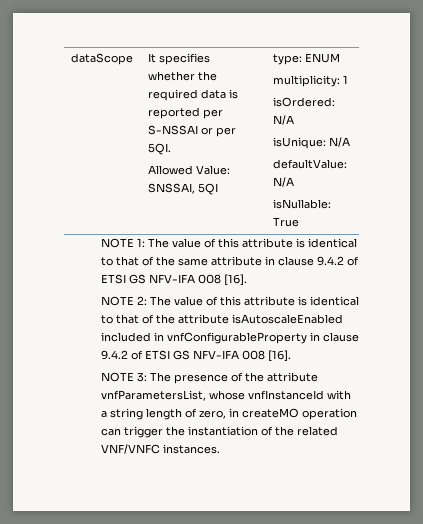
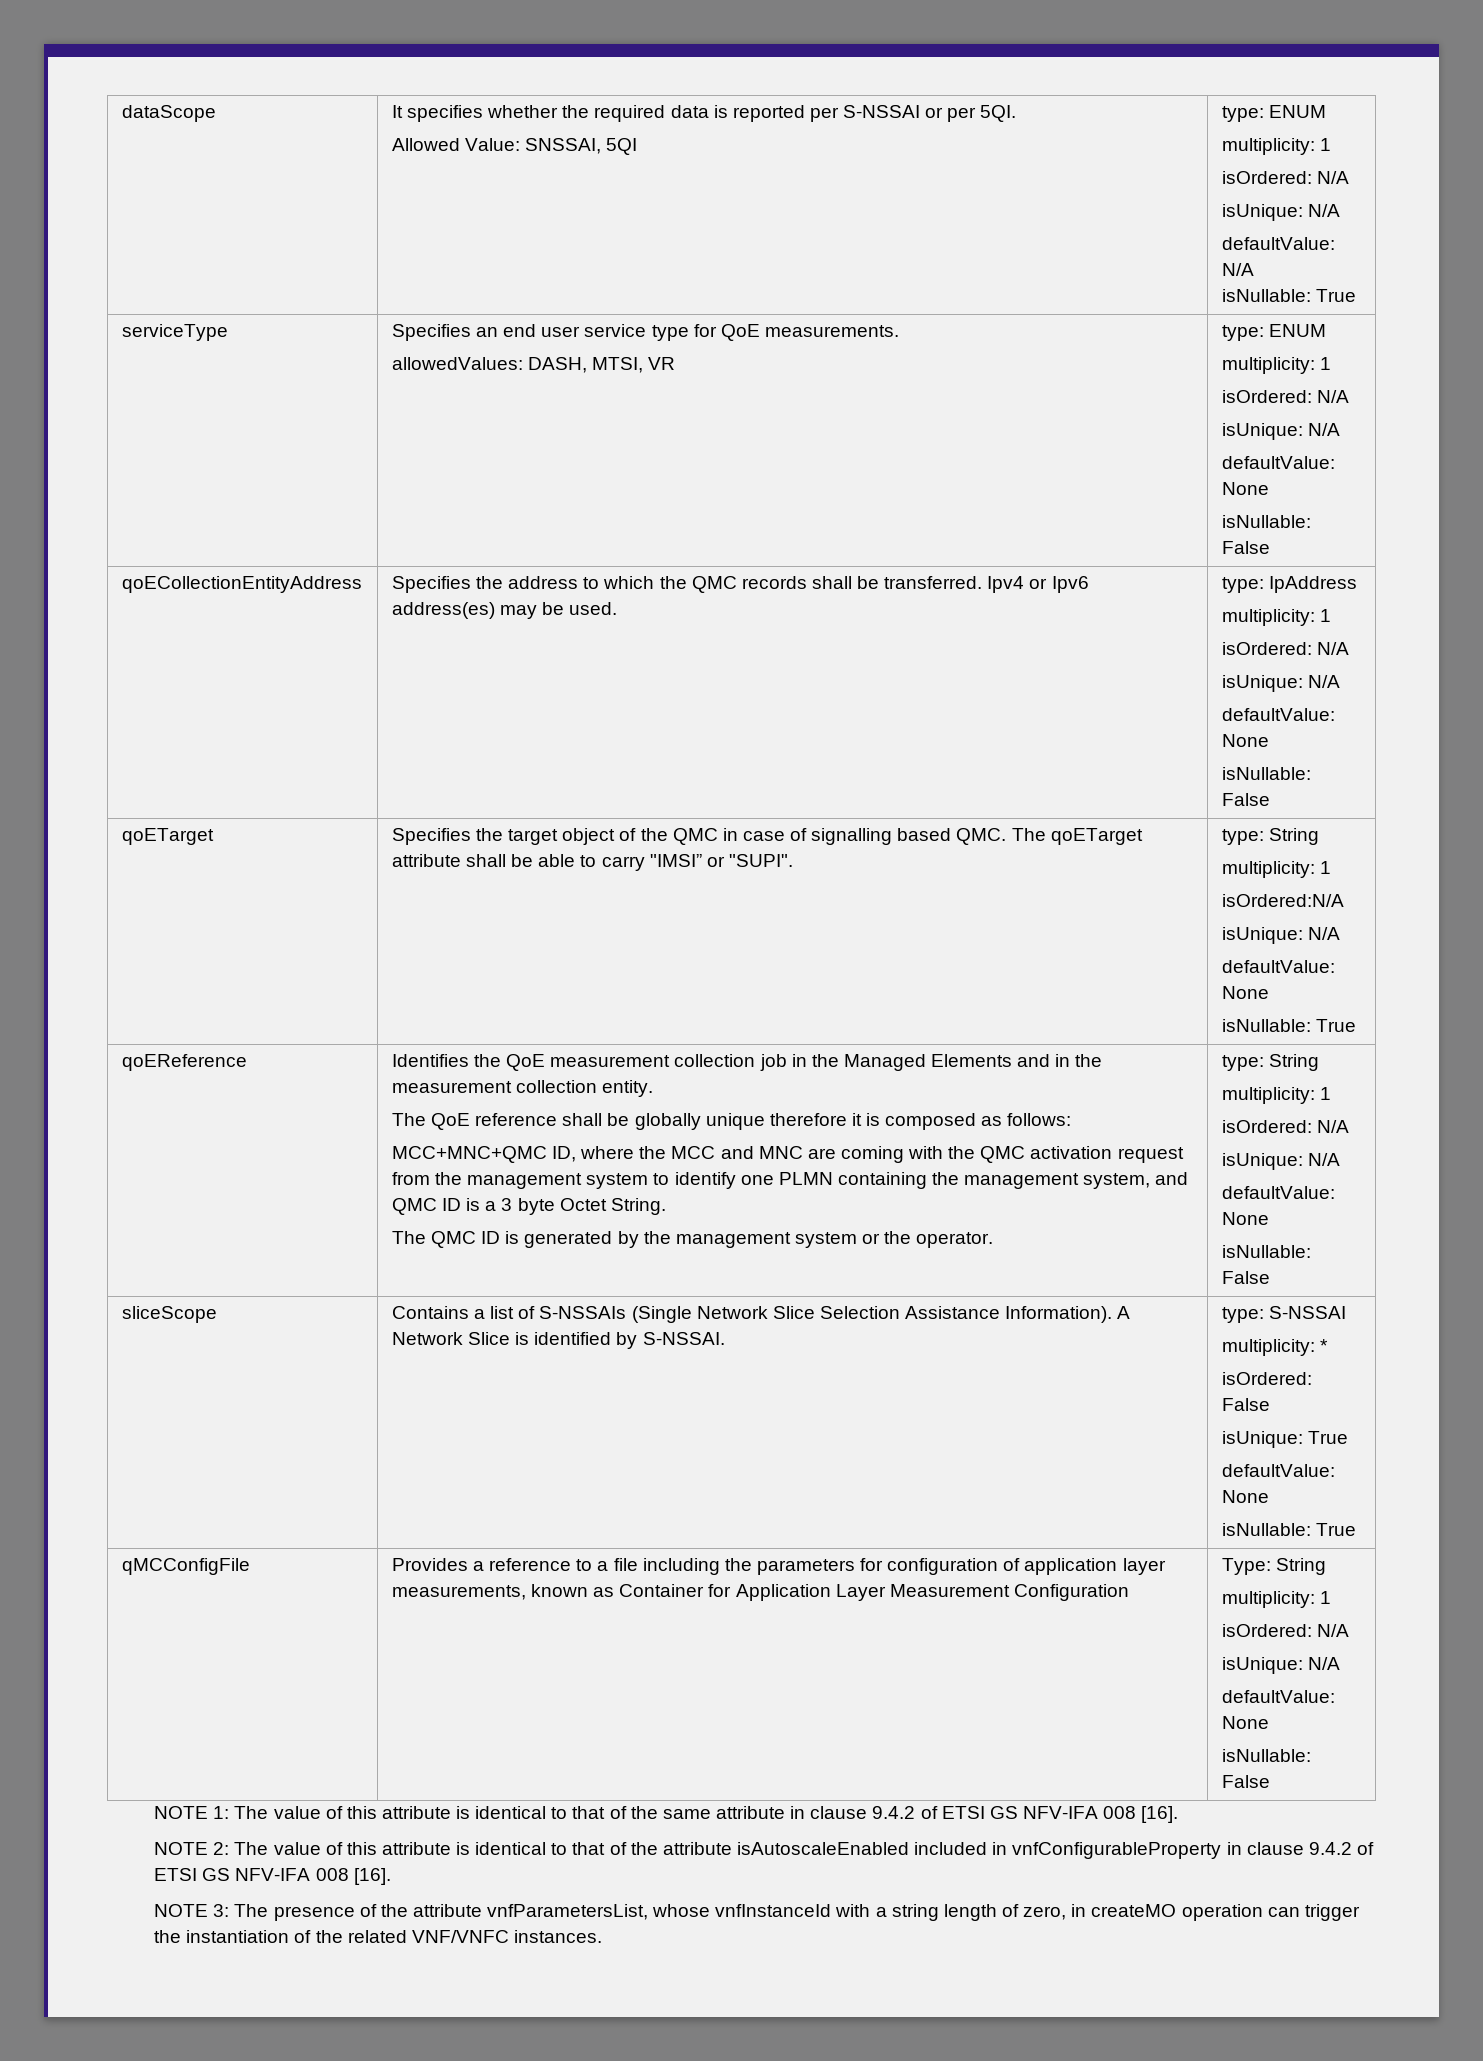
(300, 222) none -> [121,324,228,341] [391,324,899,341] [391,357,676,373] [1221,324,1327,341] [1221,357,1332,374] [1221,390,1350,403] [1221,423,1341,440] [1221,456,1335,469] [1221,482,1269,495] [1221,515,1311,528] [1221,541,1270,554] [121,576,362,593] [391,576,1089,593] [391,602,618,619] [1221,576,1358,593] [1221,609,1332,626] [1221,642,1350,655] [1221,675,1341,692] [1221,708,1335,721] [1221,734,1269,747] [1221,767,1311,780] [1221,793,1270,806] [121,828,214,845] [391,828,1143,845] [391,854,793,871] [1221,828,1320,845] [1221,861,1332,878] [1221,894,1344,907] [1221,927,1341,944] [1221,960,1335,973] [1221,986,1269,999] [1221,1019,1357,1032] [121,1054,247,1071] [391,1054,1103,1071] [391,1080,654,1097] [391,1113,1072,1130] [391,1146,1184,1163] [391,1172,1189,1189] [391,1198,666,1215] [391,1231,994,1248] [1221,1054,1320,1071] [1221,1087,1332,1104] [1221,1120,1350,1133] [1221,1153,1341,1170] [1221,1186,1335,1199] [1221,1212,1269,1225] [1221,1245,1311,1258] [1221,1271,1270,1284] [121,1306,217,1323] [391,1306,1131,1323] [391,1332,725,1349] [1221,1306,1347,1323] [1221,1339,1329,1356] [1221,1372,1312,1385] [1221,1398,1270,1411] [1221,1431,1349,1448] [1221,1464,1335,1477] [1221,1490,1269,1503] [1221,1523,1357,1536] [121,1558,250,1575] [391,1558,1166,1575] [391,1584,1129,1601] [1221,1558,1327,1575] [1221,1591,1332,1608] [1221,1624,1350,1637] [1221,1657,1341,1674] [1221,1690,1335,1703] [1221,1716,1269,1729] [1221,1749,1311,1762] [1221,1775,1270,1788] // serviceType | Specifies an end user service type for QoE measurements. // allowedValues: DASH, MTSI, VR | type: ENUM // multiplicity: 1 // isOrdered: N/A // isUnique: N/A // defaultValue: None // isNullable: False // qoECollectionEntityAddress | Specifies the address to which the QMC records shall be transferred. Ipv4 or Ipv6 address(es) may be used. | type: IpAddress // multiplicity: 1 // isOrdered: N/A // isUnique: N/A // defaultValue: None // isNullable: False // qoETarget | Specifies the target object of the QMC in case of signalling based QMC. The qoETarget attribute shall be able to carry "IMSI” or "SUPI". | type: String // multiplicity: 1 // isOrdered:N/A // isUnique: N/A // defaultValue: None // isNullable: True // qoEReference | Identifies the QoE measurement collection job in the Managed Elements and in the measurement collection entity. // The QoE reference shall be globally unique therefore it is composed as follows: // MCC+MNC+QMC ID, where the MCC and MNC are coming with the QMC activation request from the management system to identify one PLMN containing the management system, and QMC ID is a 3 byte Octet String. // The QMC ID is generated by the management system or the operator. | type: String // multiplicity: 1 // isOrdered: N/A // isUnique: N/A // defaultValue: None // isNullable: False // sliceScope | Contains a list of S-NSSAIs (Single Network Slice Selection Assistance Information). A Network Slice is identified by S-NSSAI. | type: S-NSSAI // multiplicity: * // isOrdered: False // isUnique: True // defaultValue: None // isNullable: True // qMCConfigFile | Provides a reference to a file including the parameters for configuration of application layer measurements, known as Container for Application Layer Measurement Configuration | Type: String // multiplicity: 1 // isOrdered: N/A // isUnique: N/A // defaultValue: None // isNullable: False

